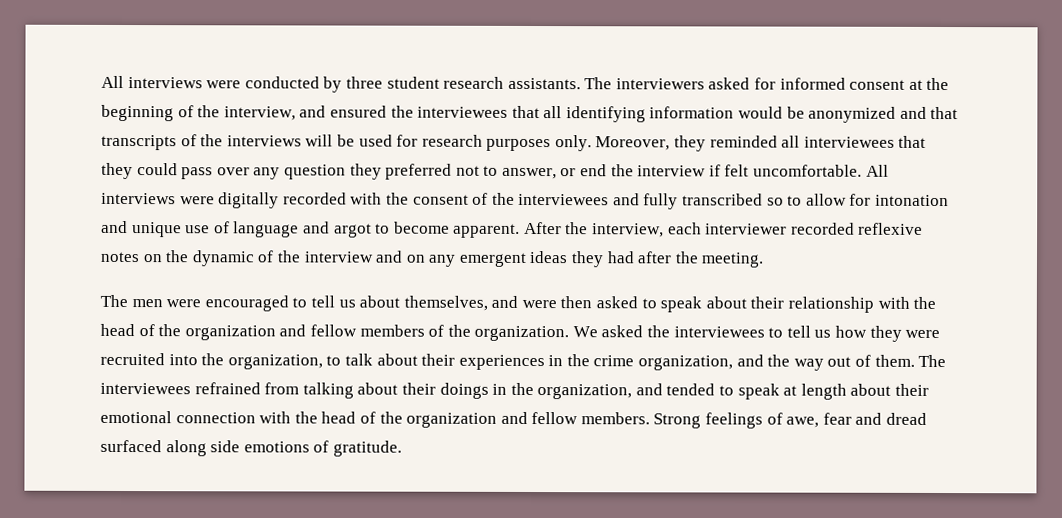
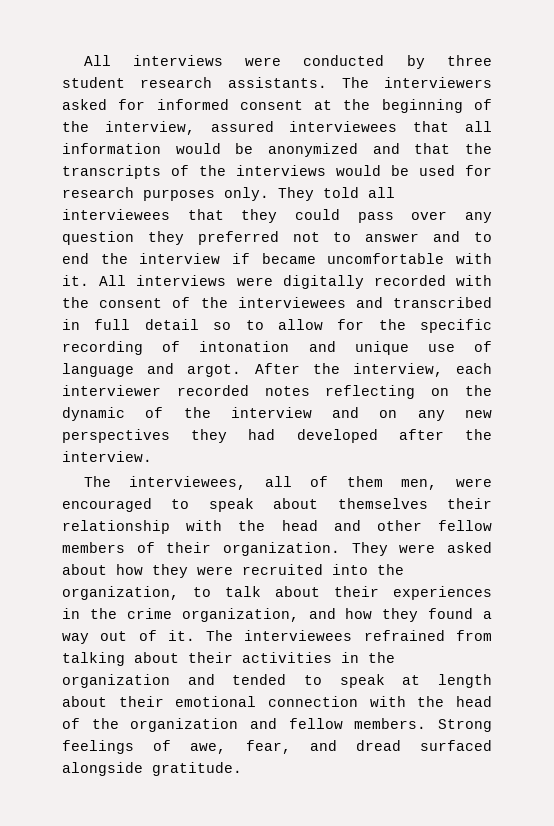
[299,105,414,118] and ensured the -> [210,121,274,132] assured
[565,106,646,123] identifying -> (493, 126) none
(959, 113) none -> [465,143,493,154] the
[305,134,334,147] will -> [336,165,381,176] would
[595,135,778,152] Moreover, they reminded -> [278,187,359,201] They told
[501,167,577,180] answer, or -> [365,231,492,242] answer and to
[724,164,863,177] felt uncomfortable. -> [261,253,492,264] [62,275,89,286] became uncomfortable with it.
[643,193,872,210] fully transcribed so to allow for -> [393,297,492,308] [62,319,492,333] [62,341,181,355] transcribed in full detail so to allow for the specific recording of
[333,221,521,238] argot to become apparent. -> [187,364,242,377] argot.
[858,222,924,235] [100,251,140,263] reflexive notes -> [264,385,416,399] notes reflecting
[458,250,569,267] emergent ideas -> [464,410,492,418] [62,429,170,443] new perspectives
(635, 257) none -> [296,429,378,443] developed
[701,252,765,268] [100,294,639,312] meeting. // The men were encouraged to tell us about themselves, and were then asked -> [62,451,152,462] [83,476,492,490] [62,498,152,512] interview. // The interviewees, all of them men, were encouraged
(747, 302) none -> [337,498,428,509] themselves
[138,324,832,342] of the organization and fellow members of the organization. We asked the interviewees to tell us -> [333,520,493,531] [62,542,493,556] [62,564,107,575] and other fellow members of their organization. They were asked about
[767,354,791,367] the -> [345,608,492,622] how they found a
[874,354,915,367] them. -> [167,630,195,641] it.
[439,382,633,400] doings in the organization, -> [242,652,395,663] [62,674,170,688] activities in the organization
[822,412,852,425] fear -> [245,740,291,754] fear,
[165,440,330,457] along side emotions of -> [62,762,143,776] alongside

